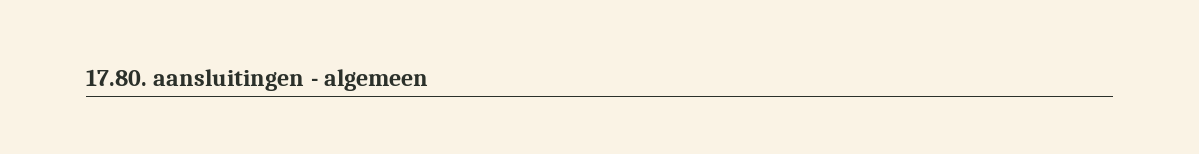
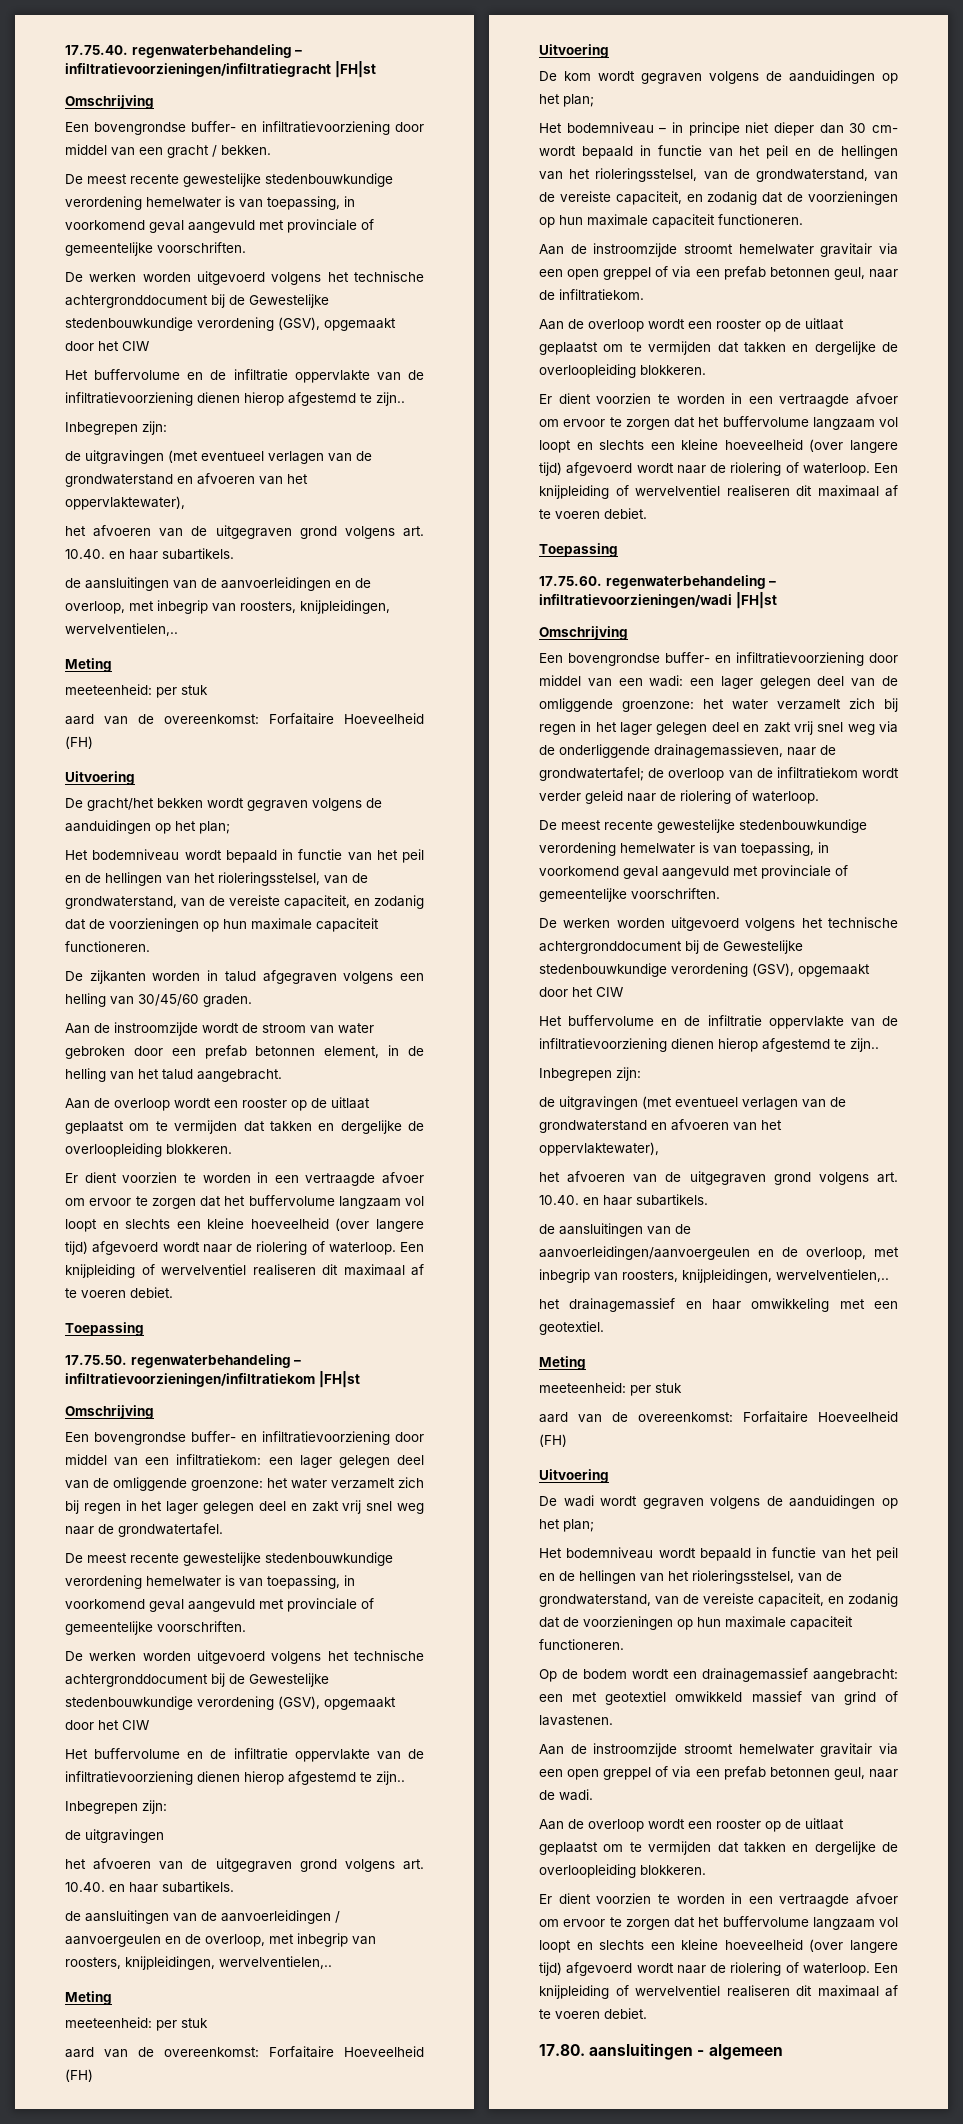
(86, 77) none -> [65,44,303,58] [65,61,376,78] [65,95,154,109] [65,121,424,135] [65,144,271,158] [65,173,393,187] [65,196,355,210] [65,219,374,233] [65,242,246,256] [65,271,424,285] [65,294,329,308] [65,317,396,331] [65,341,149,351] [65,369,424,383] [65,392,405,406] [65,421,167,435] [65,450,372,464] [65,473,308,487] [65,496,185,510] [65,525,424,539] [65,548,234,560] [65,577,371,591] [65,600,390,614] [65,623,178,636] [65,658,112,672] [65,684,208,698] [65,713,424,725] [65,736,93,749] [65,771,135,785] [65,798,382,811] [65,820,230,834] [65,849,424,863] [65,872,368,886] [65,895,424,909] [65,918,379,932] [65,941,150,952] [65,970,425,984] [65,993,252,1007] [65,1022,374,1036] [65,1045,424,1059] [65,1068,282,1082] [65,1097,370,1111] [65,1120,424,1134] [65,1143,232,1157] [65,1172,424,1186] [65,1195,424,1209] [65,1218,424,1232] [65,1241,424,1255] [65,1264,424,1278] [65,1287,173,1298] [65,1322,144,1336] [65,1354,302,1368] [65,1371,360,1388] [65,1405,154,1419] [65,1431,424,1445] [65,1454,424,1468] [65,1477,424,1491] [65,1500,424,1514] [65,1523,223,1537] [65,1552,393,1566] [65,1575,355,1589] [65,1598,374,1612] [65,1621,246,1635] [65,1650,424,1664] [65,1673,329,1687] [65,1696,396,1710] [65,1720,149,1730] [65,1748,424,1762] [65,1771,405,1785] [65,1800,167,1814] [65,1829,164,1843] [65,1858,424,1872] [65,1881,234,1893] [65,1910,340,1924] [65,1933,376,1947] [65,1956,332,1970] [65,1991,112,2005] [65,2017,208,2031] [65,2046,424,2058] [65,2069,93,2082] [539,44,609,58] [539,70,898,84] [539,94,594,107] [539,122,898,136] [539,145,898,159] [539,168,898,182] [539,191,898,205] [539,214,803,228] [539,243,898,257] [539,266,898,280] [539,289,644,301] [539,318,844,332] [539,341,898,355] [539,364,706,378] [539,393,898,407] [539,416,898,430] [539,439,898,453] [539,462,898,476] [539,485,898,499] [539,508,647,519] [539,543,618,557] [539,575,777,589] [539,592,777,609] [539,626,628,640] [539,652,898,666] [539,675,898,689] [539,698,898,712] [539,721,898,735] [539,744,836,758] [539,767,899,781] [539,790,819,804] [539,819,867,833] [539,842,829,856] [539,865,848,879] [539,888,720,902] [539,917,898,931] [539,940,803,954] [539,963,870,977] [539,987,623,997] [539,1015,898,1029] [539,1038,879,1052] [539,1067,641,1081] [539,1096,846,1110] [539,1119,782,1133] [539,1142,659,1156] [539,1171,898,1185] [539,1194,708,1206] [539,1223,691,1237] [539,1246,899,1260] [539,1269,889,1283] [539,1298,898,1312] [539,1321,604,1335] [539,1356,586,1370] [539,1382,682,1396] [539,1411,898,1423] [539,1434,567,1447] [539,1469,609,1483] [539,1495,898,1509] [539,1519,594,1532] [539,1547,898,1561] [539,1570,842,1584] [539,1593,898,1607] [539,1616,853,1630] [539,1639,624,1650] [539,1668,898,1682] [539,1691,898,1705] [539,1715,613,1726] [539,1743,898,1757] [539,1766,898,1780] [539,1789,593,1801] [539,1818,844,1832] [539,1841,898,1855] [539,1864,706,1878] [539,1893,898,1907] [539,1916,898,1930] [539,1939,898,1953] [539,1962,898,1976] [539,1985,898,1999] [539,2008,647,2019] 17.75.40. regenwaterbehandeling – infiltratievoorzieningen/infiltratiegracht |FH|st // Omschrijving // Een bovengrondse buffer- en infiltratievoorziening door middel van een gracht / bekken. // De meest recente gewestelijke stedenbouwkundige verordening hemelwater is van toepassing, in voorkomend geval aangevuld met provinciale of gemeentelijke voorschriften. // De werken worden uitgevoerd volgens het technische achtergronddocument bij de Gewestelijke stedenbouwkundige verordening (GSV), opgemaakt door het CIW // Het buffervolume en de infiltratie oppervlakte van de infiltratievoorziening dienen hierop afgestemd te zijn.. // Inbegrepen zijn: // de uitgravingen (met eventueel verlagen van de grondwaterstand en afvoeren van het oppervlaktewater), // het afvoeren van de uitgegraven grond volgens art. 10.40. en haar subartikels. // de aansluitingen van de aanvoerleidingen en de overloop, met inbegrip van roosters, knijpleidingen, wervelventielen,.. // Meting // meeteenheid: per stuk // aard van de overeenkomst: Forfaitaire Hoeveelheid (FH) // Uitvoering // De gracht/het bekken wordt gegraven volgens de aanduidingen op het plan; // Het bodemniveau wordt bepaald in functie van het peil en de hellingen van het rioleringsstelsel, van de grondwaterstand, van de vereiste capaciteit, en zodanig dat de voorzieningen op hun maximale capaciteit functioneren. // De zijkanten worden in talud afgegraven volgens een helling van 30/45/60 graden. // Aan de instroomzijde wordt de stroom van water gebroken door een prefab betonnen element, in de helling van het talud aangebracht. // Aan de overloop wordt een rooster op de uitlaat geplaatst om te vermijden dat takken en dergelijke de overloopleiding blokkeren. // Er dient voorzien te worden in een vertraagde afvoer om ervoor te zorgen dat het buffervolume langzaam vol loopt en slechts een kleine hoeveelheid (over langere tijd) afgevoerd wordt naar de riolering of waterloop. Een knijpleiding of wervelventiel realiseren dit maximaal af te voeren debiet. // Toepassing // 17.75.50. regenwaterbehandeling – infiltratievoorzieningen/infiltratiekom |FH|st // Omschrijving // Een bovengrondse buffer- en infiltratievoorziening door middel van een infiltratiekom: een lager gelegen deel van de omliggende groenzone: het water verzamelt zich bij regen in het lager gelegen deel en zakt vrij snel weg naar de grondwatertafel. // De meest recente gewestelijke stedenbouwkundige verordening hemelwater is van toepassing, in voorkomend geval aangevuld met provinciale of gemeentelijke voorschriften. // De werken worden uitgevoerd volgens het technische achtergronddocument bij de Gewestelijke stedenbouwkundige verordening (GSV), opgemaakt door het CIW // Het buffervolume en de infiltratie oppervlakte van de infiltratievoorziening dienen hierop afgestemd te zijn.. // Inbegrepen zijn: // de uitgravingen // het afvoeren van de uitgegraven grond volgens art. 10.40. en haar subartikels. // de aansluitingen van de aanvoerleidingen / aanvoergeulen en de overloop, met inbegrip van roosters, knijpleidingen, wervelventielen,.. // Meting // meeteenheid: per stuk // aard van de overeenkomst: Forfaitaire Hoeveelheid (FH) // Uitvoering // De kom wordt gegraven volgens de aanduidingen op het plan; // Het bodemniveau – in principe niet dieper dan 30 cm- wordt bepaald in functie van het peil en de hellingen van het rioleringsstelsel, van de grondwaterstand, van de vereiste capaciteit, en zodanig dat de voorzieningen op hun maximale capaciteit functioneren. // Aan de instroomzijde stroomt hemelwater gravitair via een open greppel of via een prefab betonnen geul, naar de infiltratiekom. // Aan de overloop wordt een rooster op de uitlaat geplaatst om te vermijden dat takken en dergelijke de overloopleiding blokkeren. // Er dient voorzien te worden in een vertraagde afvoer om ervoor te zorgen dat het buffervolume langzaam vol loopt en slechts een kleine hoeveelheid (over langere tijd) afgevoerd wordt naar de riolering of waterloop. Een knijpleiding of wervelventiel realiseren dit maximaal af te voeren debiet. // Toepassing // 17.75.60. regenwaterbehandeling – infiltratievoorzieningen/wadi |FH|st // Omschrijving // Een bovengrondse buffer- en infiltratievoorziening door middel van een wadi: een lager gelegen deel van de omliggende groenzone: het water verzamelt zich bij regen in het lager gelegen deel en zakt vrij snel weg via de onderliggende drainagemassieven, naar de grondwatertafel; de overloop van de infiltratiekom wordt verder geleid naar de riolering of waterloop. // De meest recente gewestelijke stedenbouwkundige verordening hemelwater is van toepassing, in voorkomend geval aangevuld met provinciale of gemeentelijke voorschriften. // De werken worden uitgevoerd volgens het technische achtergronddocument bij de Gewestelijke stedenbouwkundige verordening (GSV), opgemaakt door het CIW // Het buffervolume en de infiltratie oppervlakte van de infiltratievoorziening dienen hierop afgestemd te zijn.. // Inbegrepen zijn: // de uitgravingen (met eventueel verlagen van de grondwaterstand en afvoeren van het oppervlaktewater), // het afvoeren van de uitgegraven grond volgens art. 10.40. en haar subartikels. // de aansluitingen van de aanvoerleidingen/aanvoergeulen en de overloop, met inbegrip van roosters, knijpleidingen, wervelventielen,.. // het drainagemassief en haar omwikkeling met een geotextiel. // Meting // meeteenheid: per stuk // aard van de overeenkomst: Forfaitaire Hoeveelheid (FH) // Uitvoering // De wadi wordt gegraven volgens de aanduidingen op het plan; // Het bodemniveau wordt bepaald in functie van het peil en de hellingen van het rioleringsstelsel, van de grondwaterstand, van de vereiste capaciteit, en zodanig dat de voorzieningen op hun maximale capaciteit functioneren. // Op de bodem wordt een drainagemassief aangebracht: een met geotextiel omwikkeld massief van grind of lavastenen. // Aan de instroomzijde stroomt hemelwater gravitair via een open greppel of via een prefab betonnen geul, naar de wadi. // Aan de overloop wordt een rooster op de uitlaat geplaatst om te vermijden dat takken en dergelijke de overloopleiding blokkeren. // Er dient voorzien te worden in een vertraagde afvoer om ervoor te zorgen dat het buffervolume langzaam vol loopt en slechts een kleine hoeveelheid (over langere tijd) afgevoerd wordt naar de riolering of waterloop. Een knijpleiding of wervelventiel realiseren dit maximaal af te voeren debiet. //

